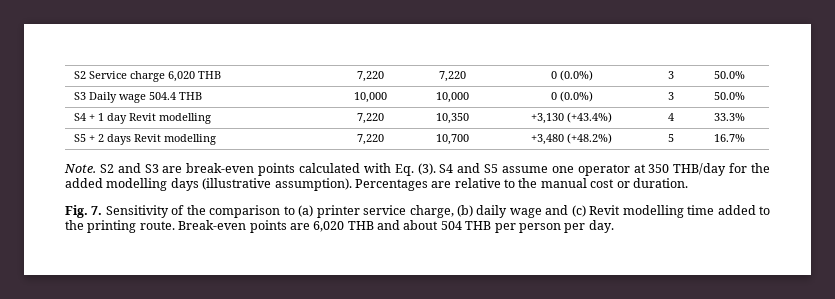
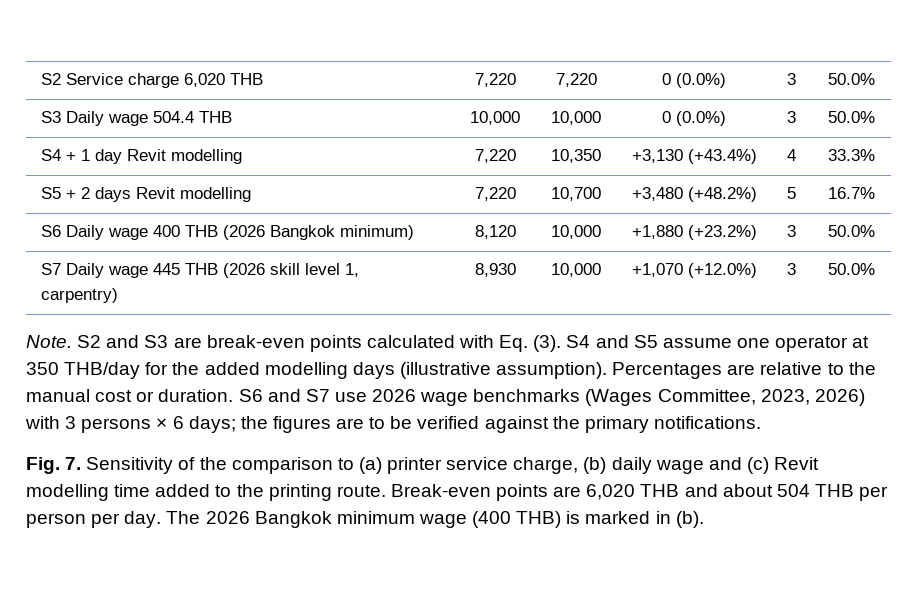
(745, 138) none -> [41,225,415,240] [474,225,516,239] [551,225,601,239] [631,225,757,240] [787,225,796,237] [827,225,875,237] [41,263,360,278] [41,288,119,303] [474,263,516,277] [551,263,601,277] [631,263,757,278] [787,263,796,275] [827,263,875,275] // S6 Daily wage 400 THB (2026 Bangkok minimum) | 8,120 | 10,000 | +1,880 (+23.2%) | 3 | 50.0% // S7 Daily wage 445 THB (2026 skill level 1, carpentry) | 8,930 | 10,000 | +1,070 (+12.0%) | 3 | 50.0%
(688, 183) none -> [238,389,865,406] [25,416,761,433] S6 and S7 use 2026 wage benchmarks (Wages Committee, 2023, 2026) with 3 persons × 6 days; the figures are to be verified against the primary notifications.
(614, 226) none -> [166,511,704,528] The 2026 Bangkok minimum wage (400 THB) is marked in (b).

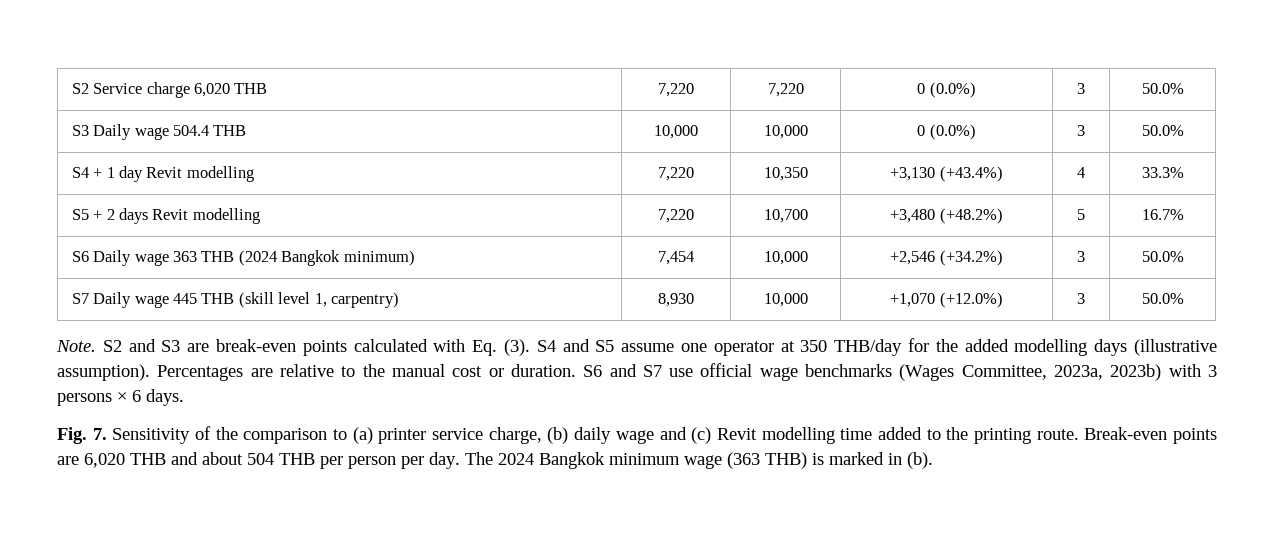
[153,225,266,240] 400 THB (2026 -> [173,250,277,266] 363 THB (2024
[474,225,516,239] [551,225,601,239] [631,225,757,240] 8,120 | 10,000 | +1,880 (+23.2%) -> [658,251,694,265] [763,251,808,265] [890,250,1003,266] 7,454 | 10,000 | +2,546 (+34.2%)
[223,263,301,278] (2026 skill -> [238,292,274,308] (skill
[372,389,417,402] 2026 -> [700,363,753,377] official
[760,389,865,406] 2023, 2026) -> [1054,364,1162,381] 2023a, 2023b)
[188,416,761,433] days; the figures are to be verified against the primary notifications. -> [146,389,184,406] days.
[205,511,250,524] 2026 -> [498,453,534,465] 2024
[472,511,512,528] (400 -> [727,452,760,469] (363

